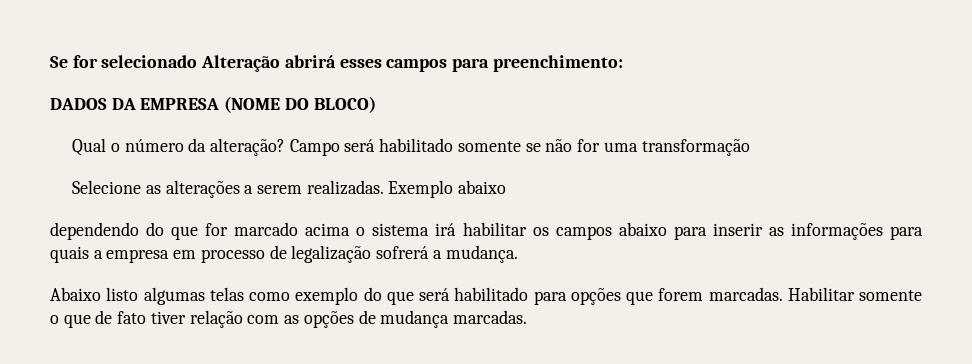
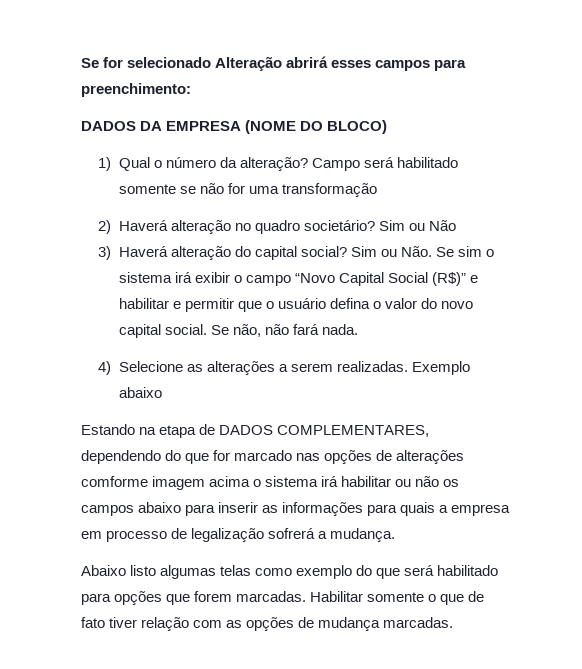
(376, 104) none -> [98,157,112,171] 1)
(750, 147) none -> [98,220,456,234] [98,246,495,260] [118,272,479,286] [118,298,474,312] [118,324,358,338] [98,361,112,375] 2) Haverá alteração no quadro societário? Sim ou Não // 3) Haverá alteração do capital social? Sim ou Não. Se sim o sistema irá exibir o campo “Novo Capital Social (R$)” e habilitar e permitir que o usuário defina o valor do novo capital social. Se não, não fará nada. // 4)
(507, 187) none -> [81,424,430,438] Estando na etapa de DADOS COMPLEMENTARES,
(299, 229) none -> [296,450,465,464] [81,476,206,490] nas opções de alterações comforme imagem
(527, 229) none -> [395,476,440,487] ou não

